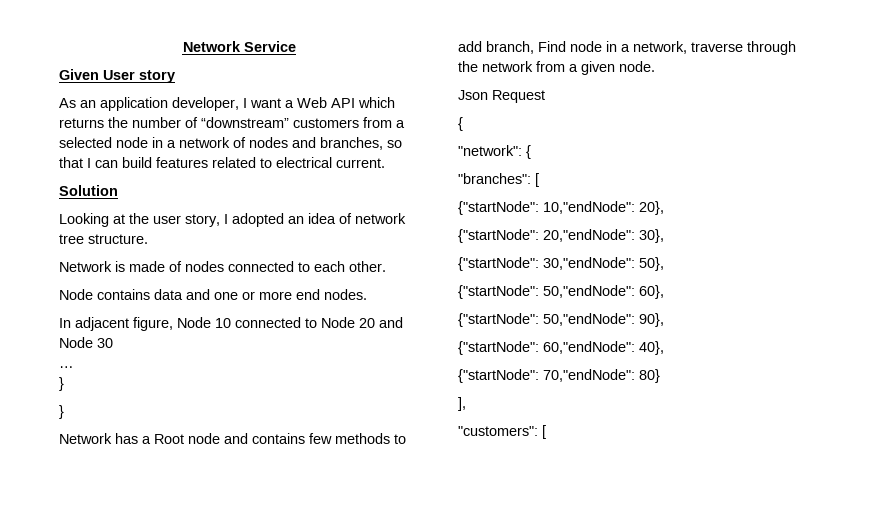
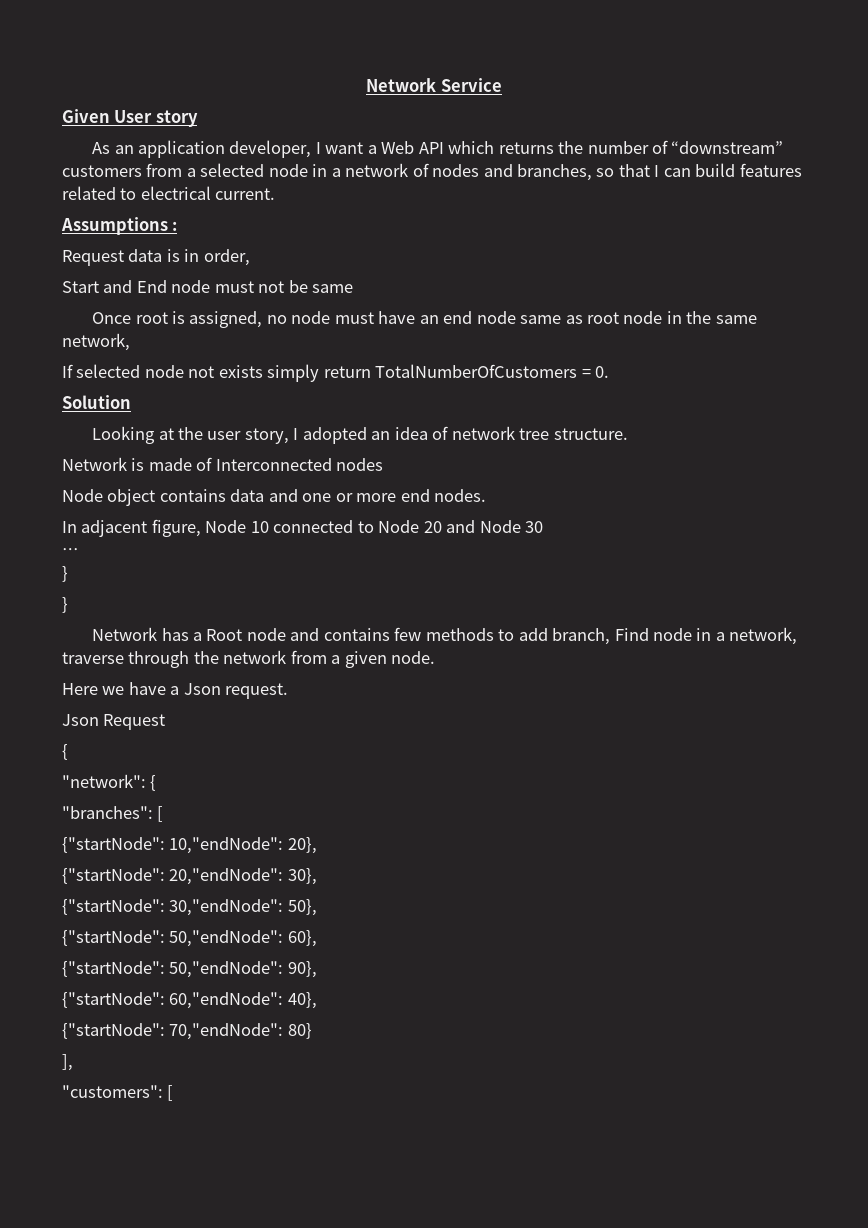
(385, 163) none -> [61,217,178,235] [62,249,250,266] [62,280,354,293] [92,311,757,328] [62,333,130,351] [62,364,610,382] // Assumptions : // Request data is in order, // Start and End node must not be same // Once root is assigned, no node must have an end node same as root node in the same network, // If selected node not exists simply return TotalNumberOfCustomers = 0.
[185,261,386,272] [59,289,93,300] nodes connected to each other. // Node -> [215,458,384,471] [62,489,156,506] Interconnected nodes // Node object
(655, 66) none -> [62,682,289,699] // Here we have a Json request.

